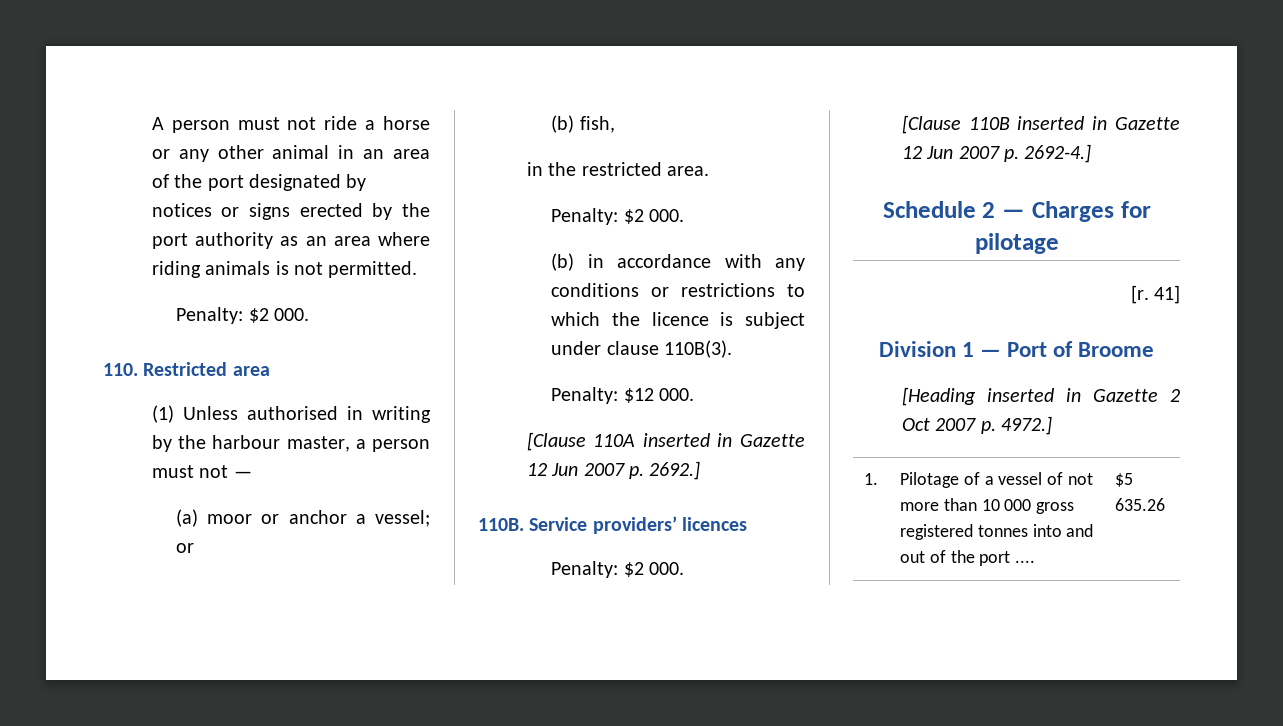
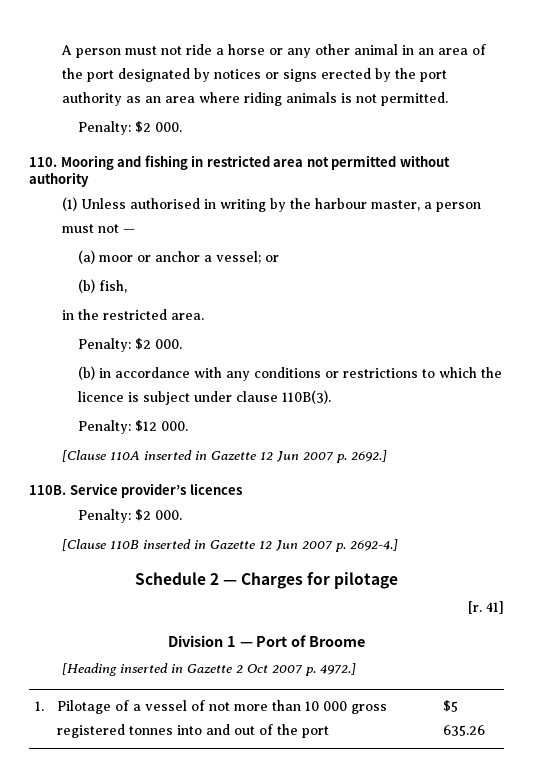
[143,362,270,376] Restricted area -> [60,155,450,170] [29,172,89,187] Mooring and fishing in restricted area not permitted without authority
[592,516,677,534] providers’ -> [121,483,187,498] provider’s
[1015,560,1036,563] .... -> (330, 732) none

